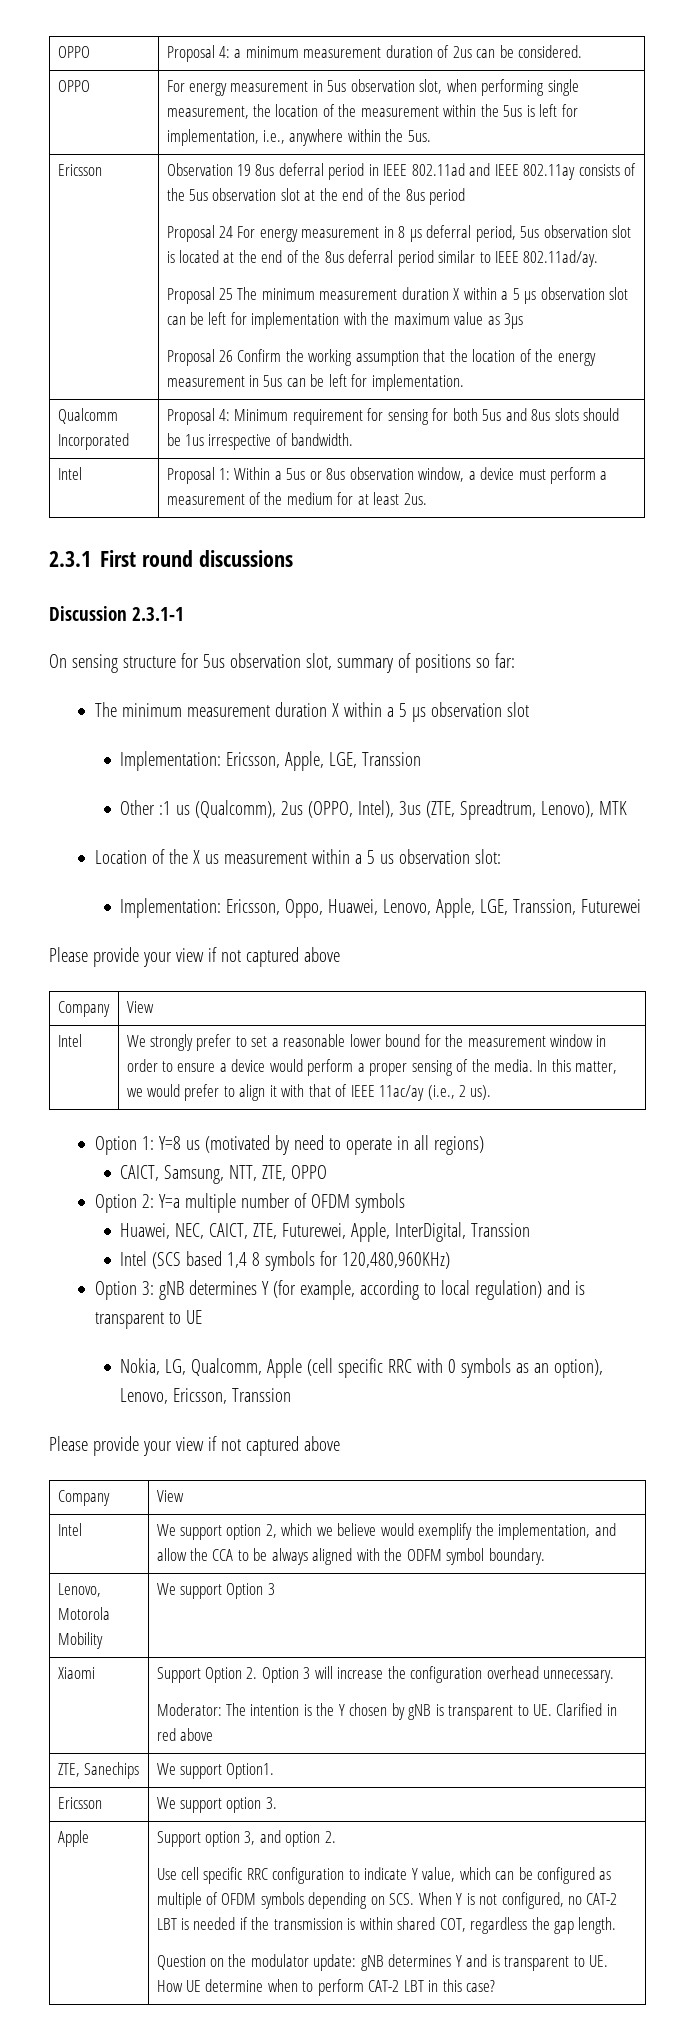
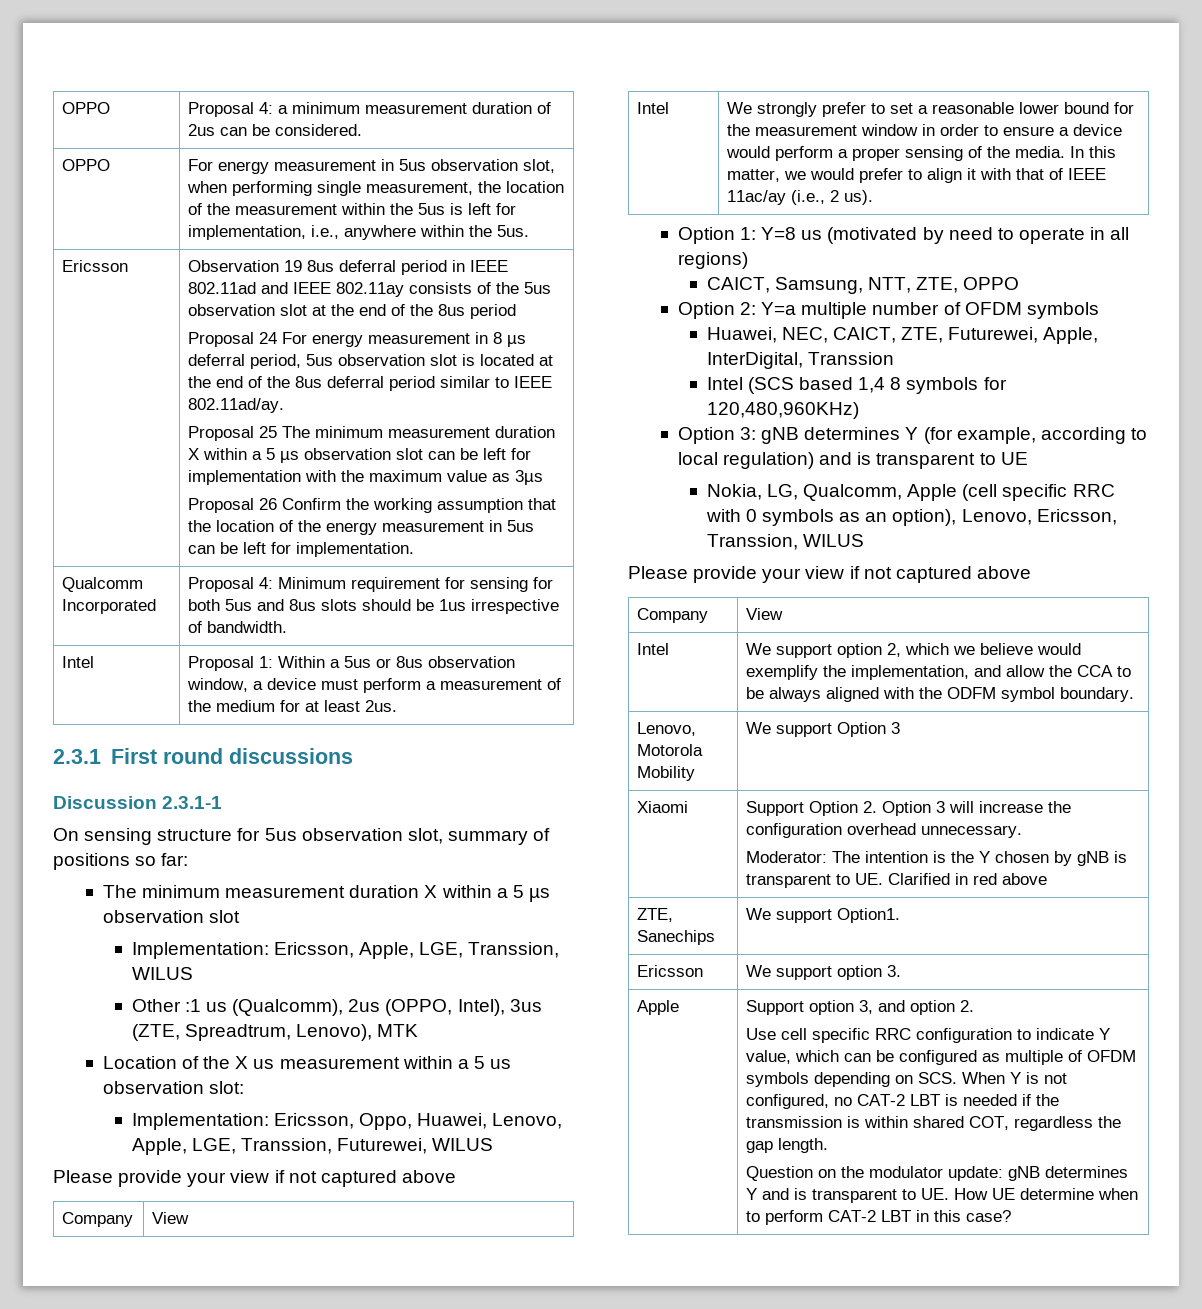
[362,752,422,766] Transsion -> [468,942,560,958] [131,967,193,980] Transsion, WILUS
[581,899,642,913] Futurewei -> [337,1138,494,1154] Futurewei, WILUS
[232,1388,292,1402] Transsion -> [706,534,864,550] Transsion, WILUS

